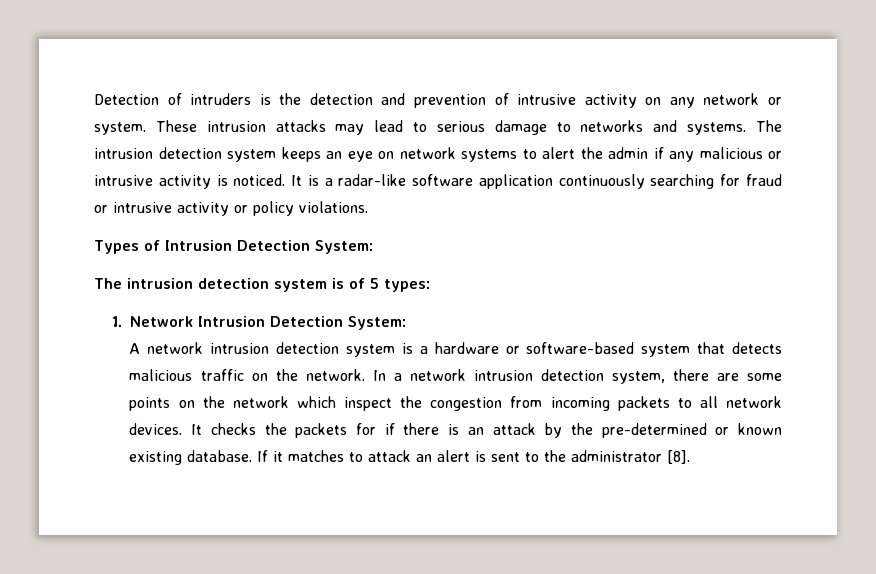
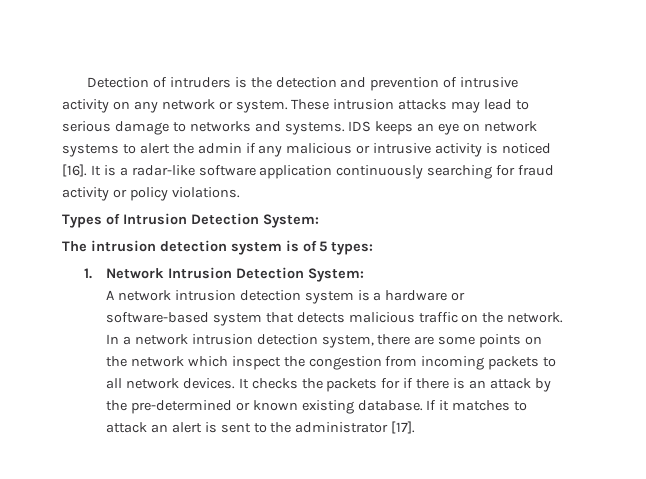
[756,120,782,132] [94,147,276,162] The intrusion detection system -> [348,121,372,132] IDS
[233,174,286,186] noticed. -> [501,143,551,154] [62,164,87,177] noticed [16].
[94,202,172,213] or intrusive -> (555, 170) none
[667,450,691,464] [8]. -> [391,421,416,434] [17].

